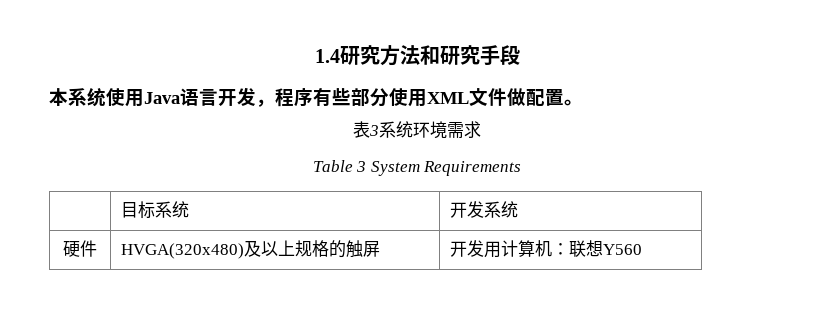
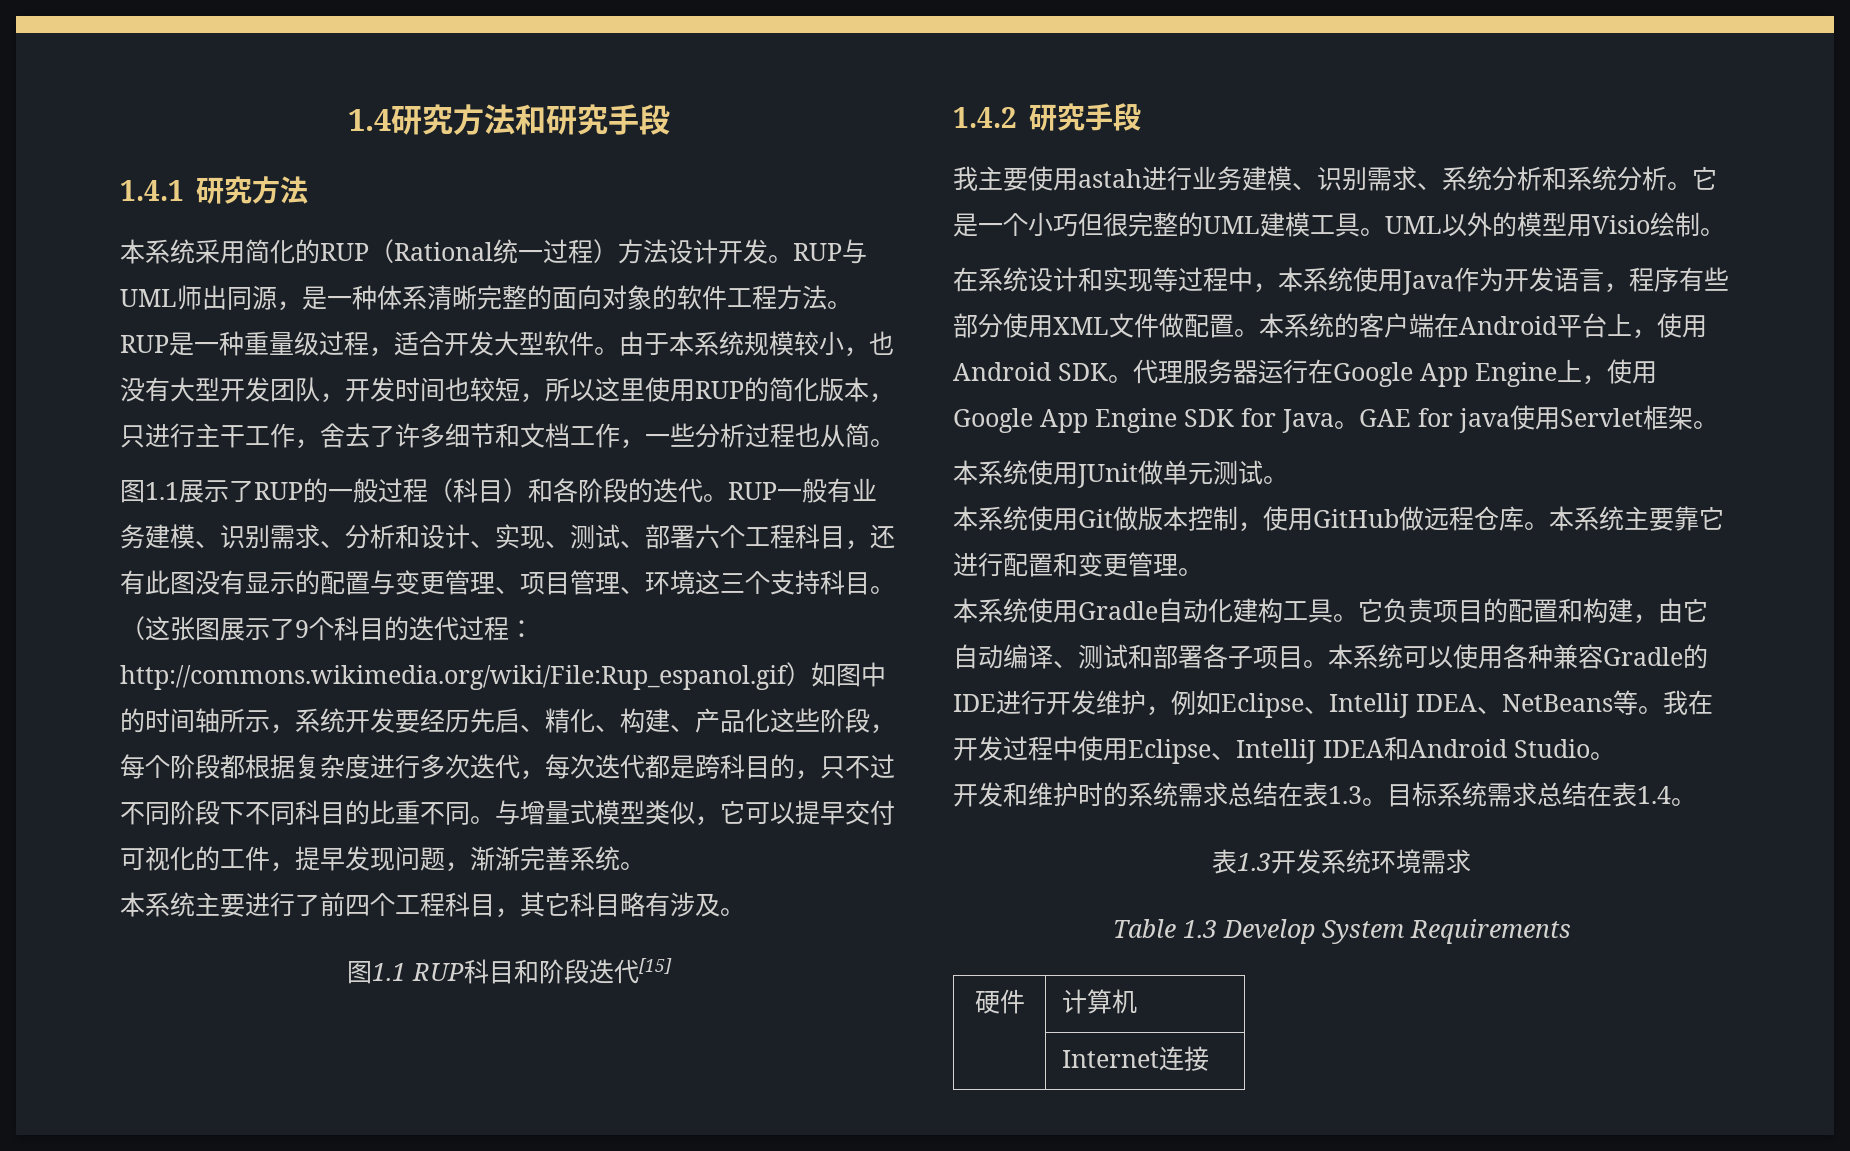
(520, 55) none -> [120,176,309,204] [120,239,867,264] [120,285,852,311] [120,331,894,357] [120,377,894,403] [120,423,895,449] [120,478,877,503] [120,524,895,550] [120,570,895,595] [120,616,534,641] [120,662,886,690] [120,708,895,734] [120,754,895,780] [120,800,895,826] [120,846,645,872] [120,892,745,918] [346,958,672,984] [953,103,1142,131] [953,166,1717,191] [953,212,1725,237] [953,267,1278,293] 1.4.1研究方法 // 本系统采用简化的RUP（Rational统一过程）方法设计开发。RUP与UML师出同源，是一种体系清晰完整的面向对象的软件工程方法。RUP是一种重量级过程，适合开发大型软件。由于本系统规模较小，也没有大型开发团队，开发时间也较短，所以这里使用RUP的简化版本，只进行主干工作，舍去了许多细节和文档工作，一些分析过程也从简。 // 图1.1展示了RUP的一般过程（科目）和各阶段的迭代。RUP一般有业务建模、识别需求、分析和设计、实现、测试、部署六个工程科目，还有此图没有显示的配置与变更管理、项目管理、环境这三个支持科目。（这张图展示了9个科目的迭代过程：http://commons.wikimedia.org/wiki/File:Rup_espanol.gif）如图中的时间轴所示，系统开发要经历先启、精化、构建、产品化这些阶段，每个阶段都根据复杂度进行多次迭代，每次迭代都是跨科目的，只不过不同阶段下不同科目的比重不同。与增量式模型类似，它可以提早交付可视化的工件，提早发现问题，渐渐完善系统。 // 本系统主要进行了前四个工程科目，其它科目略有涉及。 // 图1.1 RUP科目和阶段迭代[15] // 1.4.2研究手段 // 我主要使用astah进行业务建模、识别需求、系统分析和系统分析。它是一个小巧但很完整的UML建模工具。UML以外的模型用Visio绘制。 // 在系统设计和实现等过程中，
[180,87,256,107] 语言开发 -> [1454,267,1604,292] 作为开发语言
[353,121,379,138] // 表3 -> [1259,313,1707,339] [953,359,1657,387] [953,405,1718,433] [953,460,1288,488] [953,506,1724,532] [953,552,1203,577] [953,598,1708,624] [953,644,1708,669] [953,690,1713,718] [953,736,1615,764] [953,782,1696,807] [1212,849,1321,874] 本系统的客户端在Android平台上，使用Android SDK。代理服务器运行在Google App Engine上，使用Google App Engine SDK for Java。GAE for java使用Servlet框架。 // 本系统使用JUnit做单元测试。 // 本系统使用Git做版本控制，使用GitHub做远程仓库。本系统主要靠它进行配置和变更管理。 // 本系统使用Gradle自动化建构工具。它负责项目的配置和构建，由它自动编译、测试和部署各子项目。本系统可以使用各种兼容Gradle的IDE进行开发维护，例如Eclipse、IntelliJ IDEA、NetBeans等。我在开发过程中使用Eclipse、IntelliJ IDEA和Android Studio。 // 开发和维护时的系统需求总结在表1.3。目标系统需求总结在表1.4。 // 表1.3开发
[356,161,367,172] 3 -> [1182,919,1315,944] 1.3 Develop
[120,201,189,219] [449,201,518,218] [63,240,97,257] [120,240,380,259] [449,240,501,258] | 目标系统 | 开发系统 // 硬件 | HVGA(320x480)及以上规格的触屏 | 开发用 -> [974,989,1025,1014] 硬件 |
[551,240,642,257] ：联想Y560 -> [1061,1046,1209,1071] // | Internet连接

